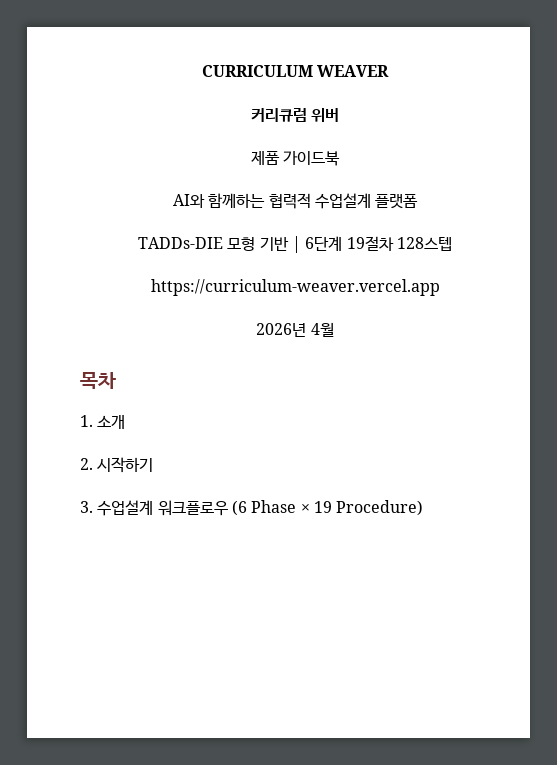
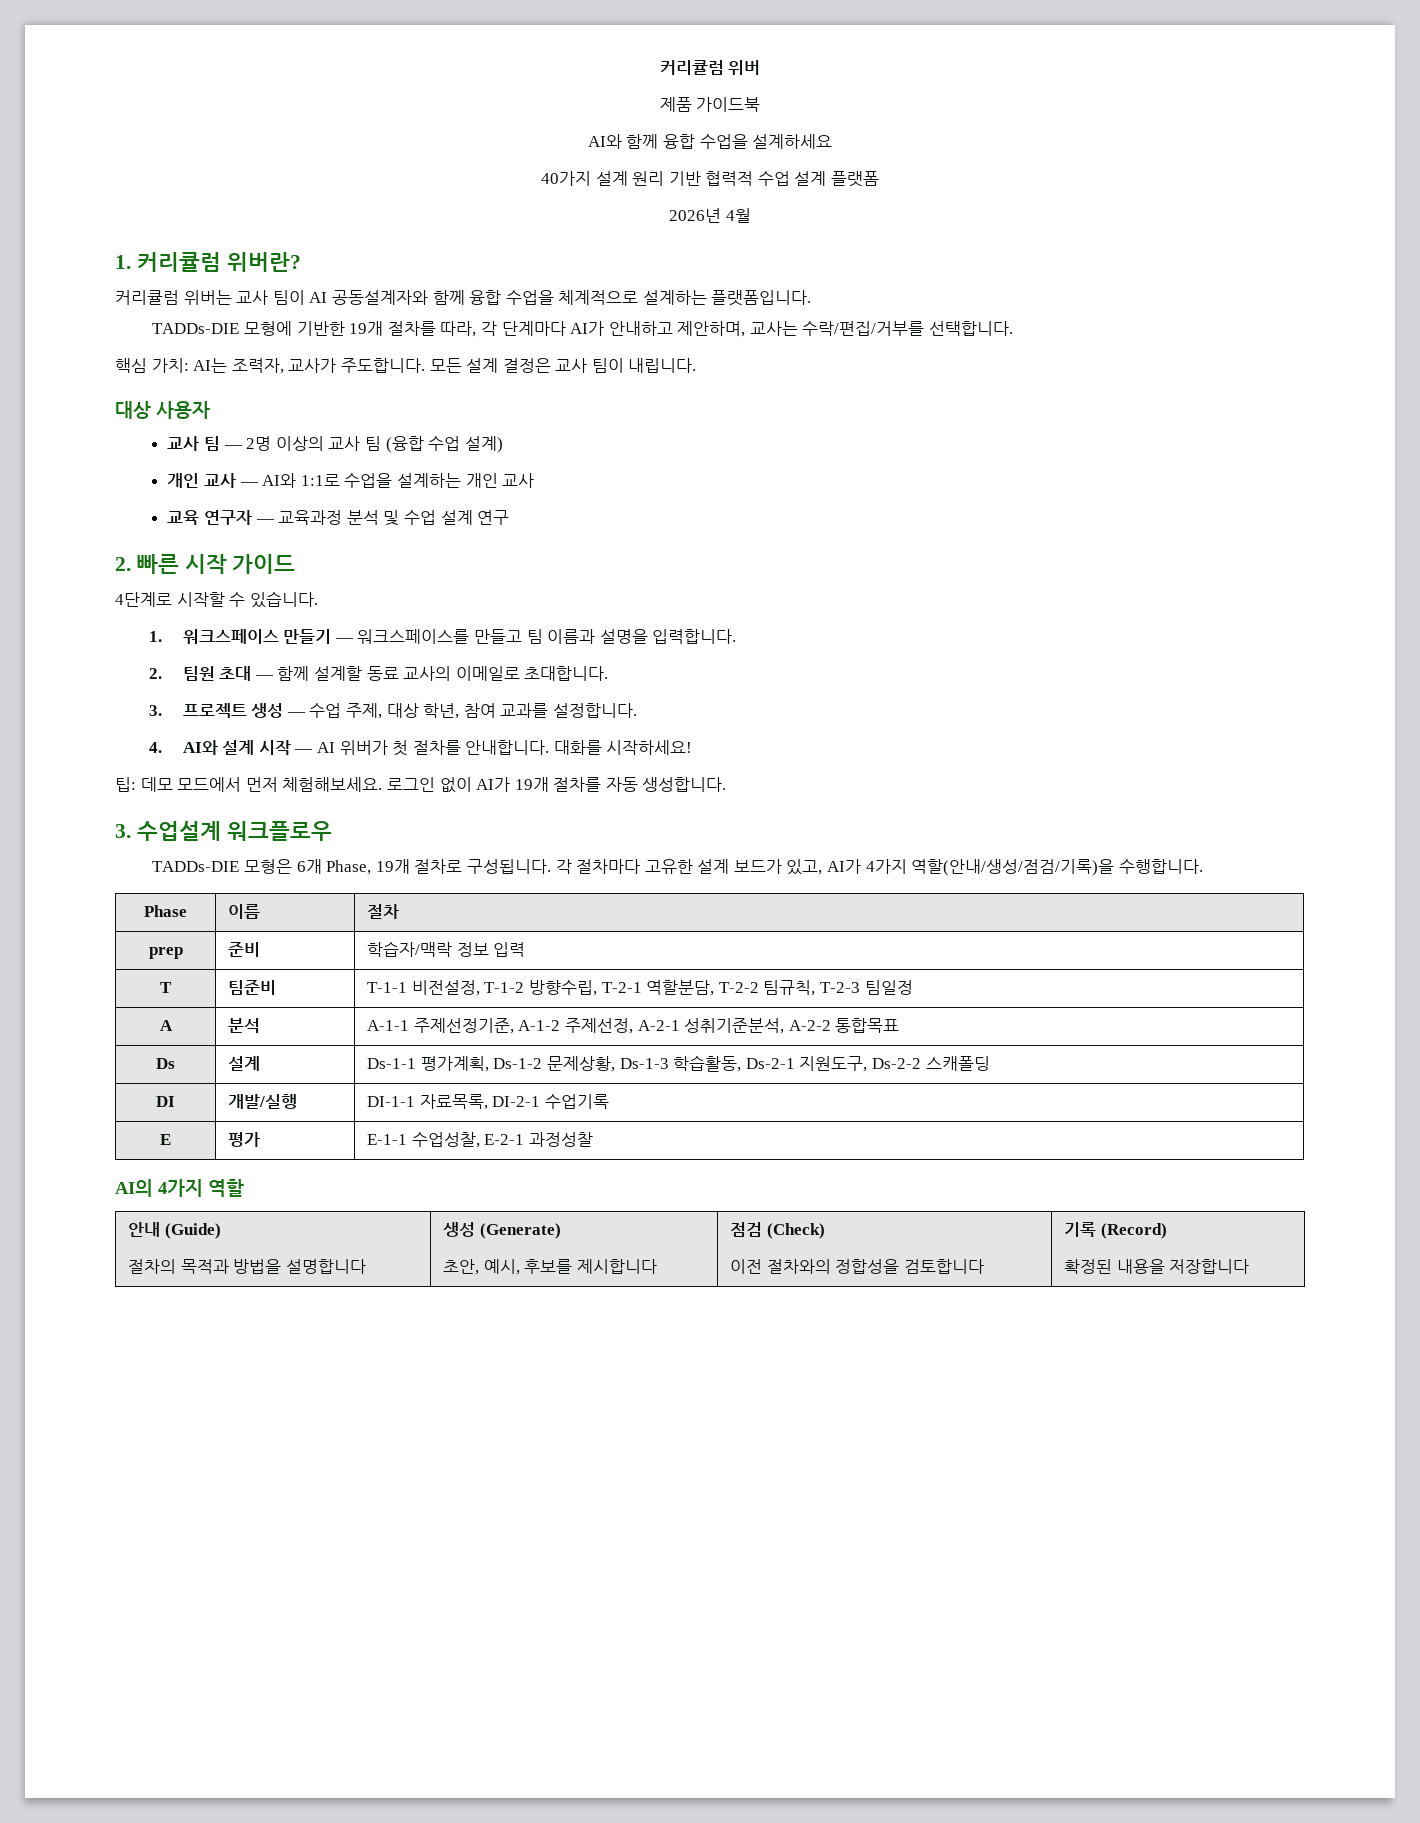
[201,65,390,77] [250,108,307,122] CURRICULUM WEAVER // 커리큐럼 -> [659,60,724,75] 커리큘럼
[208,193,419,209] [138,236,452,253] [150,279,440,296] [256,322,334,337] [80,372,116,389] [80,415,126,429] [80,457,154,473] [80,500,424,516] 함께하는 협력적 수업설계 플랫폼 // TADDs-DIE 모형 기반 | 6단계 19절차 128스텝 // https://curriculum-weaver.vercel.app // 2026년 4월 // 목차 // 1. 소개 // 2. 시작하기 // 3. 수업설계 워크플로우 (6 Phase × 19 Procedure) -> [626,134,833,149] [540,171,880,187] [669,208,751,223] [115,252,301,272] [115,290,812,306] [152,321,1014,337] [115,358,697,374] [115,401,210,419] [167,436,503,453] [167,473,535,488] [167,510,510,526] [115,554,296,574] [115,591,318,608] [148,629,737,644] [148,666,609,681] [148,703,637,719] [148,740,693,756] [115,777,727,793] [115,821,332,841] [152,859,1203,876] [144,905,187,917] [228,904,261,919] [367,904,400,919] [148,947,183,959] [228,942,261,957] [367,941,526,957] [160,982,172,993] [228,980,277,995] [367,980,913,996] [159,1020,173,1031] [228,1018,261,1033] [367,1018,900,1034] [156,1058,175,1069] [228,1056,261,1071] [367,1055,990,1072] [156,1096,175,1107] [228,1094,298,1109] [367,1094,609,1110] [160,1134,171,1145] [228,1132,261,1147] [367,1132,593,1148] [115,1179,244,1197] [128,1222,221,1239] [128,1259,366,1274] [443,1222,561,1239] [443,1259,657,1275] [730,1222,825,1239] [730,1259,984,1274] [1064,1222,1167,1239] [1064,1259,1250,1274] 함께 융합 수업을 설계하세요 // 40가지 설계 원리 기반 협력적 수업 설계 플랫폼 // 2026년 4월 // 1. 커리큘럼 위버란? // 커리큘럼 위버는 교사 팀이 AI 공동설계자와 함께 융합 수업을 체계적으로 설계하는 플랫폼입니다. // TADDs-DIE 모형에 기반한 19개 절차를 따라, 각 단계마다 AI가 안내하고 제안하며, 교사는 수락/편집/거부를 선택합니다. // 핵심 가치: AI는 조력자, 교사가 주도합니다. 모든 설계 결정은 교사 팀이 내립니다. // 대상 사용자 // 교사 팀 — 2명 이상의 교사 팀 (융합 수업 설계) // 개인 교사 — AI와 1:1로 수업을 설계하는 개인 교사 // 교육 연구자 — 교육과정 분석 및 수업 설계 연구 // 2. 빠른 시작 가이드 // 4단계로 시작할 수 있습니다. // 1. 워크스페이스 만들기 — 워크스페이스를 만들고 팀 이름과 설명을 입력합니다. // 2. 팀원 초대 — 함께 설계할 동료 교사의 이메일로 초대합니다. // 3. 프로젝트 생성 — 수업 주제, 대상 학년, 참여 교과를 설정합니다. // 4. AI와 설계 시작 — AI 위버가 첫 절차를 안내합니다. 대화를 시작하세요! // 팁: 데모 모드에서 먼저 체험해보세요. 로그인 없이 AI가 19개 절차를 자동 생성합니다. // 3. 수업설계 워크플로우 // TADDs-DIE 모형은 6개 Phase, 19개 절차로 구성됩니다. 각 절차마다 고유한 설계 보드가 있고, AI가 4가지 역할(안내/생성/점검/기록)을 수행합니다. // Phase | 이름 | 절차 // prep | 준비 | 학습자/맥락 정보 입력 // T | 팀준비 | T-1-1 비전설정, T-1-2 방향수립, T-2-1 역할분담, T-2-2 팀규칙, T-2-3 팀일정 // A | 분석 | A-1-1 주제선정기준, A-1-2 주제선정, A-2-1 성취기준분석, A-2-2 통합목표 // Ds | 설계 | Ds-1-1 평가계획, Ds-1-2 문제상황, Ds-1-3 학습활동, Ds-2-1 지원도구, Ds-2-2 스캐폴딩 // DI | 개발/실행 | DI-1-1 자료목록, DI-2-1 수업기록 // E | 평가 | E-1-1 수업성찰, E-2-1 과정성찰 // AI의 4가지 역할 // 안내 (Guide) // 절차의 목적과 방법을 설명합니다 | 생성 (Generate) // 초안, 예시, 후보를 제시합니다 | 점검 (Check) // 이전 절차와의 정합성을 검토합니다 | 기록 (Record) // 확정된 내용을 저장합니다

